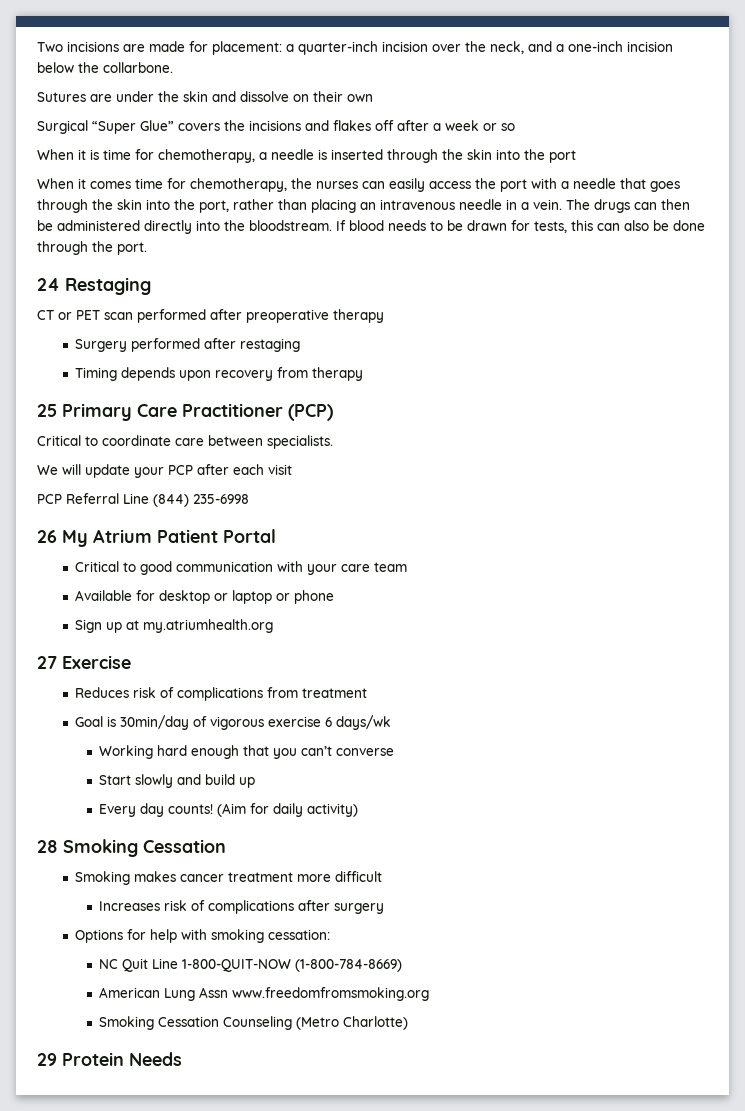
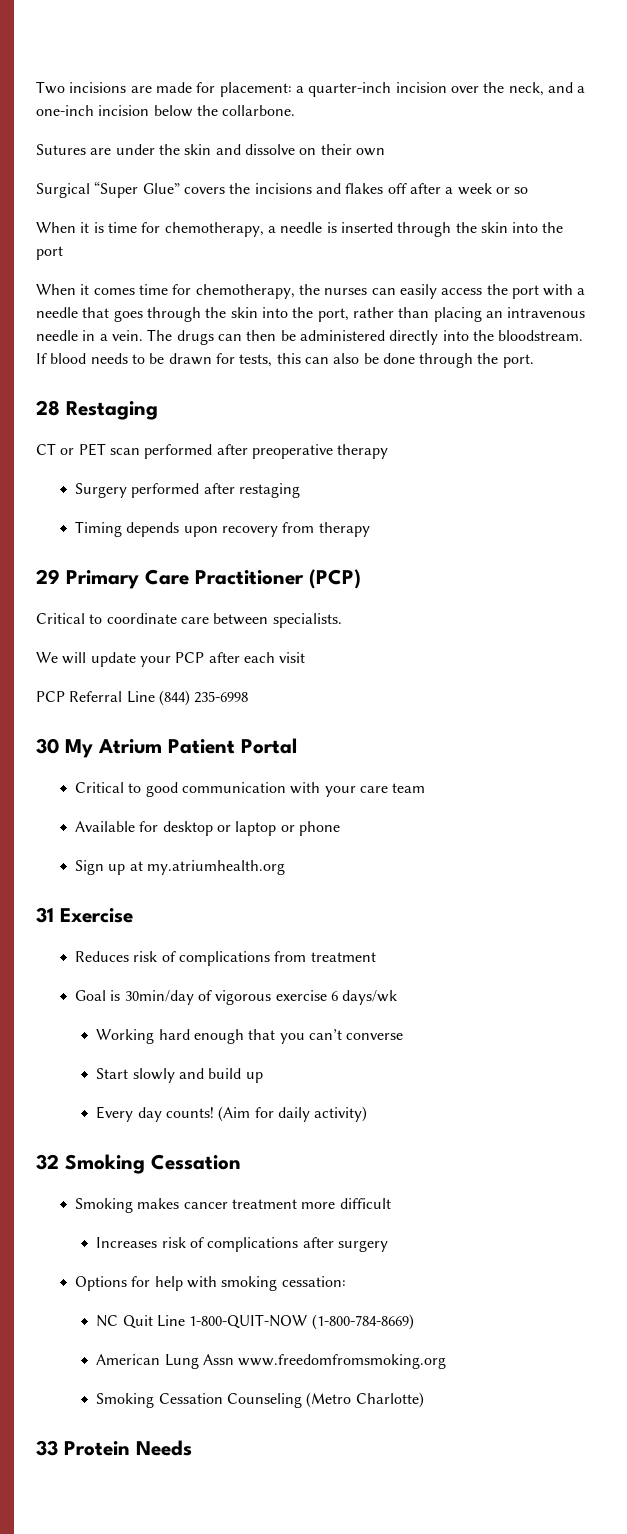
[37,278,60,291] 24 -> [36,400,60,416] 28
[37,404,57,417] 25 -> [36,569,60,584] 29
[37,530,57,543] 26 -> [36,738,59,754] 30
[37,656,57,669] 27 -> [36,907,54,923] 31
[37,840,58,853] 28 -> [36,1154,59,1170] 32
[37,1053,57,1066] 29 -> [36,1440,58,1456] 33

